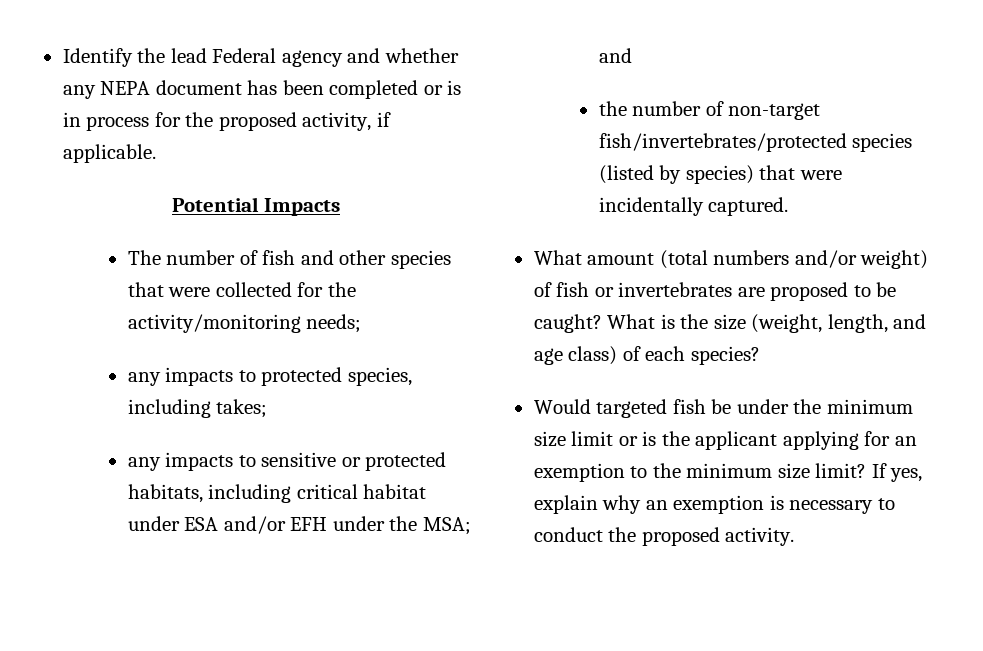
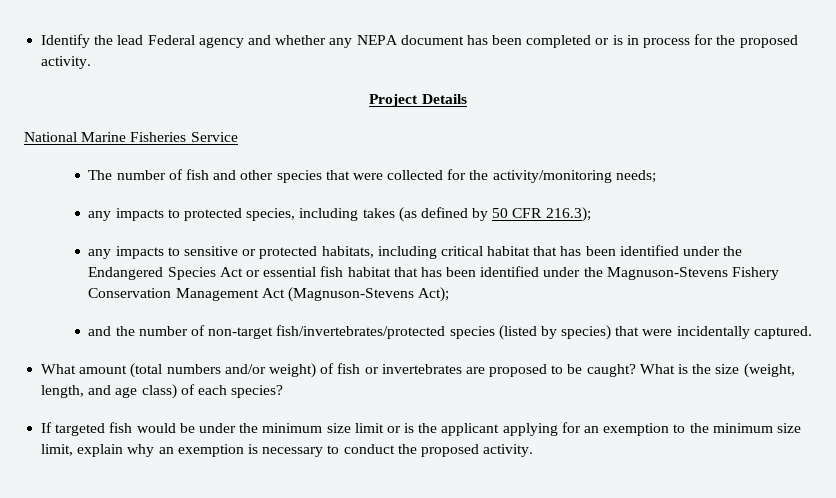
[302,112,391,131] [62,144,156,163] [171,197,341,216] activity, if applicable. // Potential Impacts -> [41,56,92,69] [369,94,467,107] [24,132,238,142] activity. // Project Details // National Marine Fisheries Service
[216,399,268,418] takes; -> [362,207,591,222] takes (as defined by 50 CFR 216.3);
[127,516,471,535] [598,48,632,63] under ESA and/or EFH under the MSA; and // -> [533,245,743,256] [88,266,780,280] [88,287,450,302] [88,326,112,336] that has been identified under the Endangered Species Act or essential fish habitat that has been identified under the Magnuson-Stevens Fishery Conservation Management Act (Magnuson-Stevens Act); // and
[533,399,591,414] Would -> [41,422,53,433] If
(706, 406) none -> [136,423,176,433] would
[815,463,923,482] limit? If yes, -> [41,444,74,456] limit,

